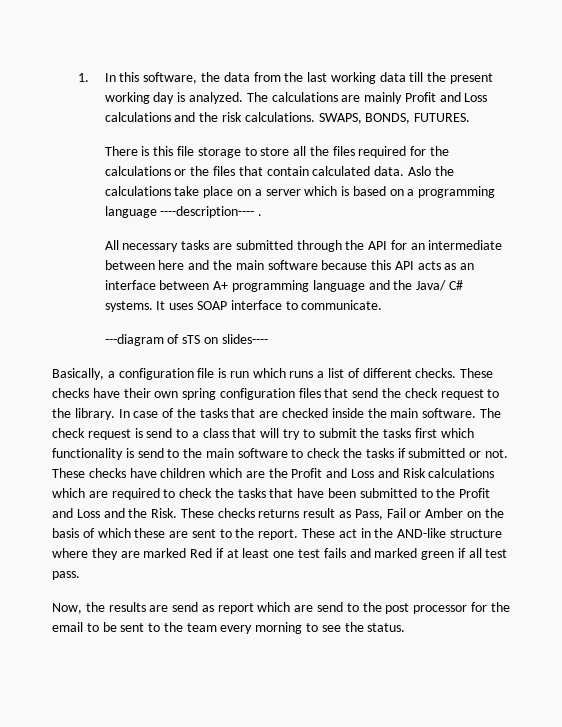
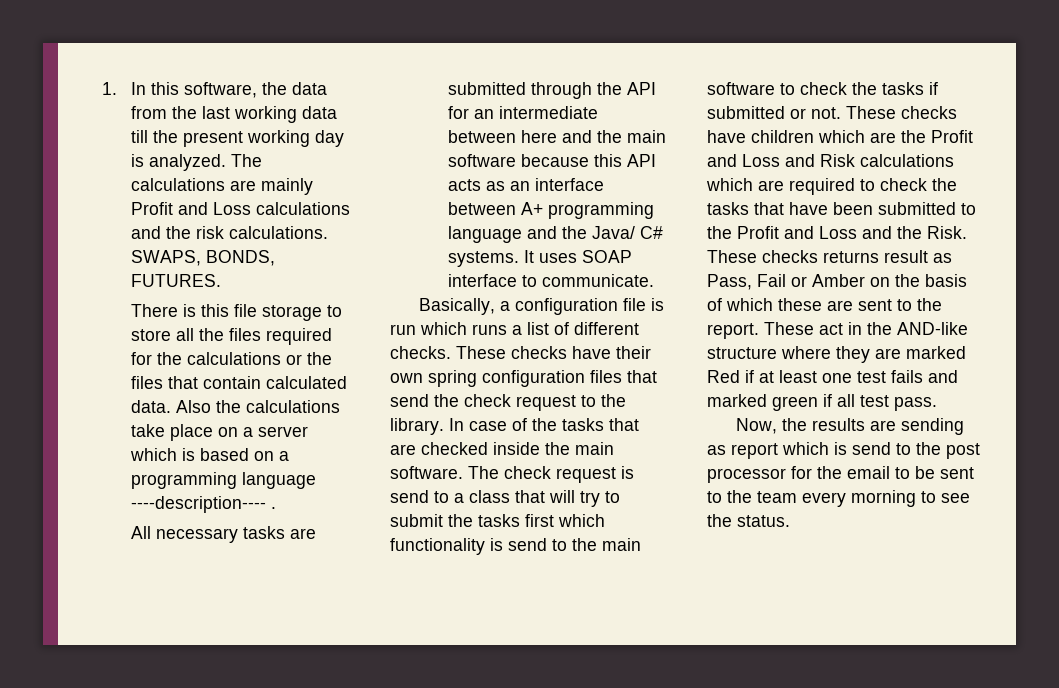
[407,166,431,176] Aslo -> [175,400,211,413] Also
[104,334,268,346] // ---diagram of sTS on slides---- -> (654, 280) none
[172,602,199,612] send -> [900,418,964,435] sending
[294,605,314,612] are -> [834,442,847,455] is

